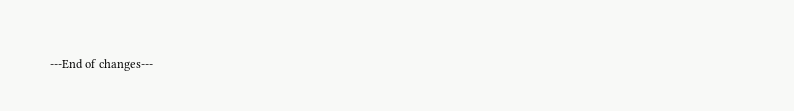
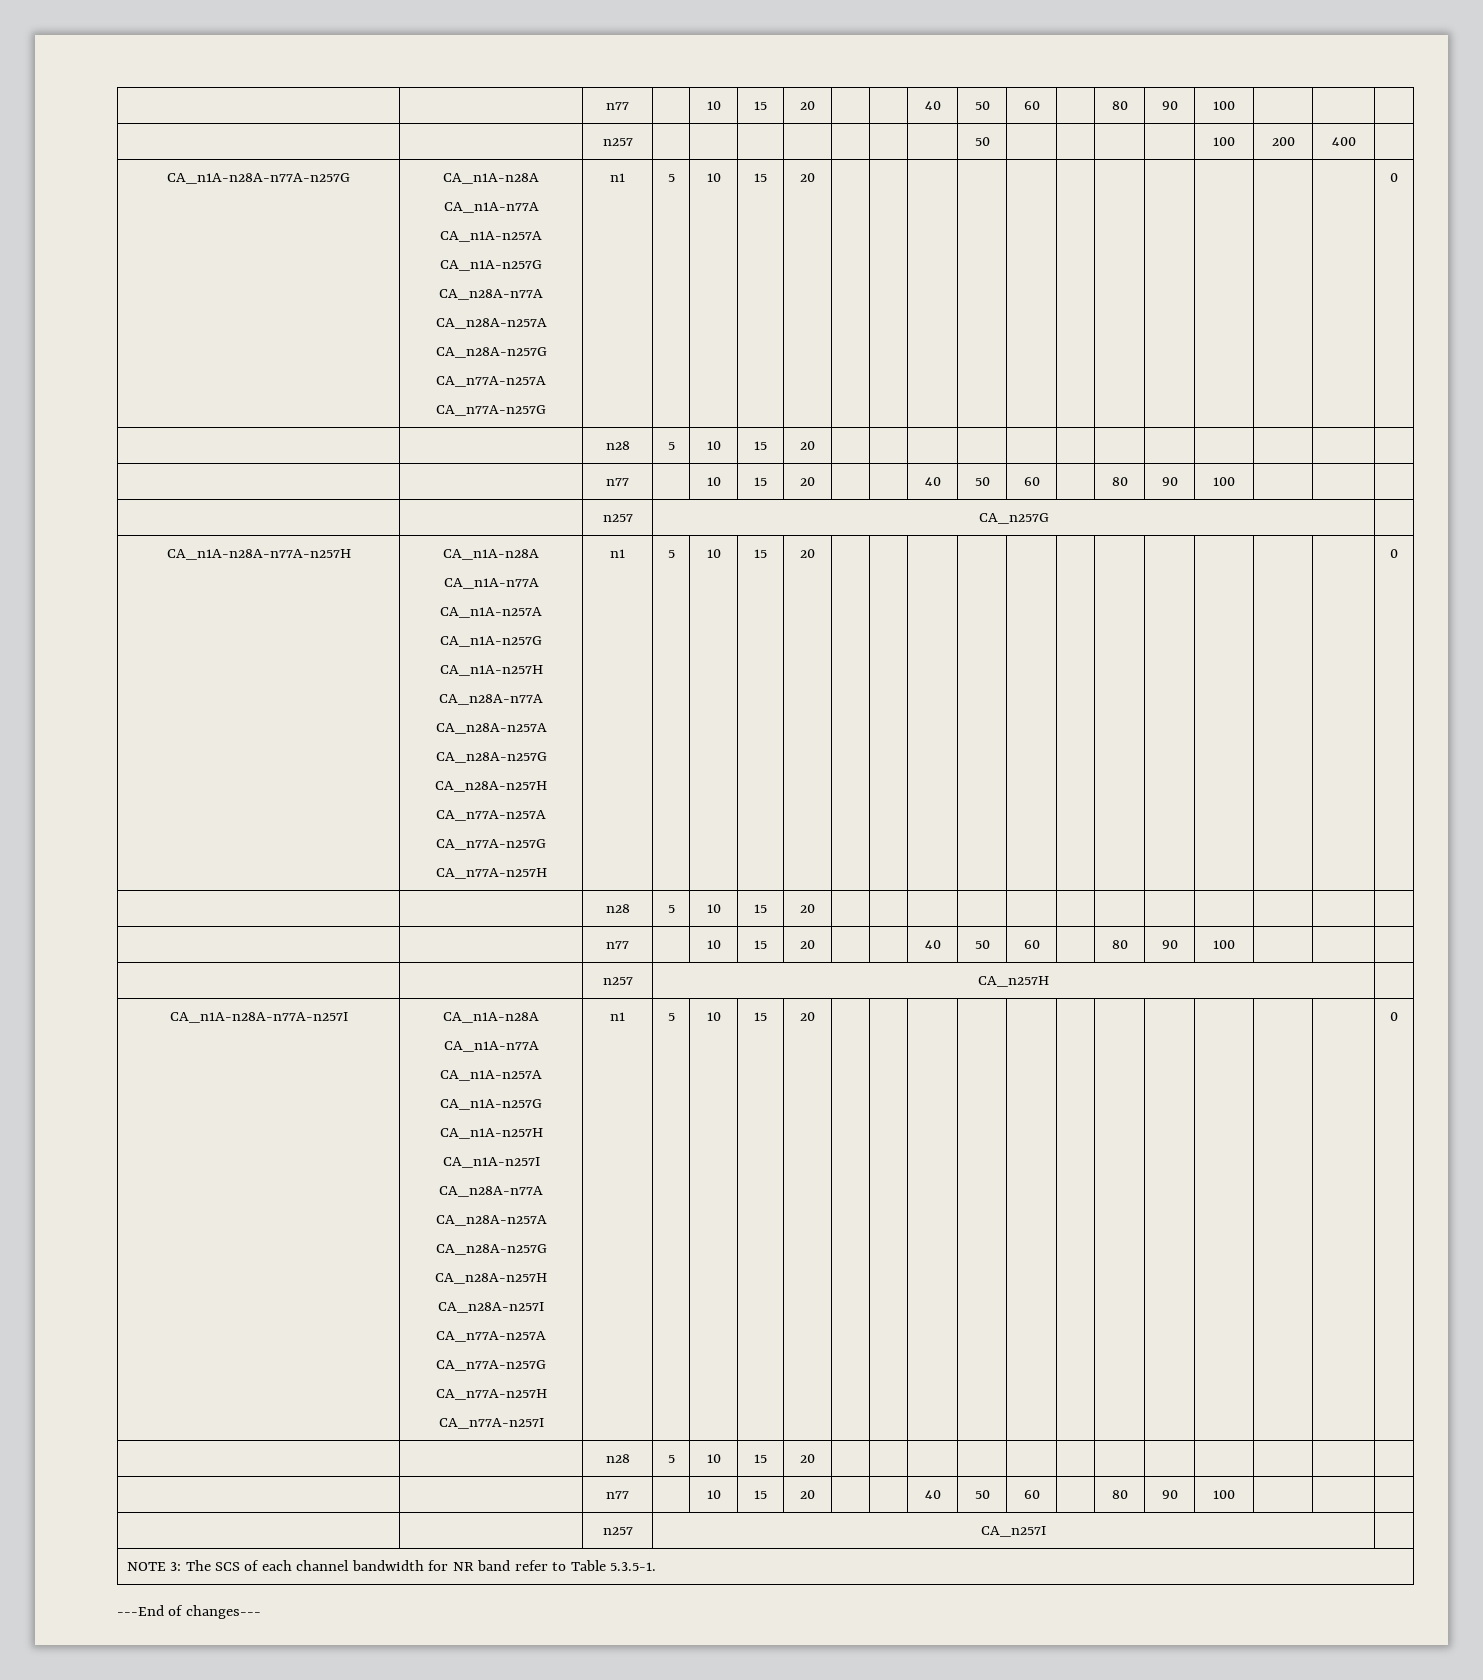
(50, 64) none -> [606,102,629,110] [706,101,721,110] [754,101,767,110] [800,101,815,110] [924,101,941,110] [974,101,990,110] [1023,101,1040,110] [1111,101,1128,110] [1161,101,1178,110] [1213,101,1235,110] [602,138,633,146] [974,137,990,146] [1213,137,1235,146] [1271,137,1295,146] [1331,137,1356,146] [167,173,350,184] [443,173,539,184] [443,202,539,213] [440,231,542,242] [440,260,542,271] [439,289,543,300] [435,318,547,329] [435,347,547,358] [436,376,546,387] [436,405,546,416] [610,173,625,182] [667,174,675,182] [706,173,721,182] [754,173,767,182] [800,173,815,182] [1390,173,1398,182] [605,441,630,450] [667,442,675,450] [706,441,721,450] [754,441,767,450] [800,441,815,450] [606,478,629,486] [706,477,721,486] [754,477,767,486] [800,477,815,486] [924,477,941,486] [974,477,990,486] [1023,477,1040,486] [1111,477,1128,486] [1161,477,1178,486] [1213,477,1235,486] [602,514,633,522] [978,513,1049,524] [166,549,351,560] [443,549,539,560] [443,578,539,589] [440,607,542,618] [440,636,542,647] [439,665,543,676] [439,694,543,705] [435,723,547,734] [435,752,547,763] [435,781,547,792] [436,810,546,821] [436,839,546,850] [435,868,547,879] [610,549,625,558] [667,550,675,558] [706,549,721,558] [754,549,767,558] [800,549,815,558] [1390,549,1398,558] [605,904,630,913] [667,905,675,913] [706,904,721,913] [754,904,767,913] [800,904,815,913] [606,941,629,949] [706,940,721,949] [754,940,767,949] [800,940,815,949] [924,940,941,949] [974,940,990,949] [1023,940,1040,949] [1111,940,1128,949] [1161,940,1178,949] [1213,940,1235,949] [602,977,633,985] [978,976,1049,987] [169,1012,348,1023] [443,1012,539,1023] [443,1041,539,1052] [440,1070,542,1081] [440,1099,542,1110] [439,1128,543,1139] [442,1157,540,1168] [439,1186,543,1197] [435,1215,547,1226] [435,1244,547,1255] [435,1273,547,1284] [438,1302,544,1313] [436,1331,546,1342] [436,1360,546,1371] [435,1389,547,1400] [438,1418,544,1429] [610,1012,625,1021] [667,1013,675,1021] [706,1012,721,1021] [754,1012,767,1021] [800,1012,815,1021] [1390,1012,1398,1021] [605,1454,630,1463] [667,1455,675,1463] [706,1454,721,1463] [754,1454,767,1463] [800,1454,815,1463] [606,1491,629,1499] [706,1490,721,1499] [754,1490,767,1499] [800,1490,815,1499] [924,1490,941,1499] [974,1490,990,1499] [1023,1490,1040,1499] [1111,1490,1128,1499] [1161,1490,1178,1499] [1213,1490,1235,1499] [602,1527,633,1535] [981,1526,1046,1537] [126,1560,656,1571] | | n77 | | 10 | 15 | 20 | | | 40 | 50 | 60 | | 80 | 90 | 100 | | | // | | n257 | | | | | | | | 50 | | | | | 100 | 200 | 400 | // CA_n1A-n28A-n77A-n257G | CA_n1A-n28A // CA_n1A-n77A // CA_n1A-n257A // CA_n1A-n257G // CA_n28A-n77A // CA_n28A-n257A // CA_n28A-n257G // CA_n77A-n257A // CA_n77A-n257G | n1 | 5 | 10 | 15 | 20 | | | | | | | | | | | | 0 // | | n28 | 5 | 10 | 15 | 20 | | | | | | | | | | | | // | | n77 | | 10 | 15 | 20 | | | 40 | 50 | 60 | | 80 | 90 | 100 | | | // | | n257 | CA_n257G | // CA_n1A-n28A-n77A-n257H | CA_n1A-n28A // CA_n1A-n77A // CA_n1A-n257A // CA_n1A-n257G // CA_n1A-n257H // CA_n28A-n77A // CA_n28A-n257A // CA_n28A-n257G // CA_n28A-n257H // CA_n77A-n257A // CA_n77A-n257G // CA_n77A-n257H | n1 | 5 | 10 | 15 | 20 | | | | | | | | | | | | 0 // | | n28 | 5 | 10 | 15 | 20 | | | | | | | | | | | | // | | n77 | | 10 | 15 | 20 | | | 40 | 50 | 60 | | 80 | 90 | 100 | | | // | | n257 | CA_n257H | // CA_n1A-n28A-n77A-n257I | CA_n1A-n28A // CA_n1A-n77A // CA_n1A-n257A // CA_n1A-n257G // CA_n1A-n257H // CA_n1A-n257I // CA_n28A-n77A // CA_n28A-n257A // CA_n28A-n257G // CA_n28A-n257H // CA_n28A-n257I // CA_n77A-n257A // CA_n77A-n257G // CA_n77A-n257H // CA_n77A-n257I | n1 | 5 | 10 | 15 | 20 | | | | | | | | | | | | 0 // | | n28 | 5 | 10 | 15 | 20 | | | | | | | | | | | | // | | n77 | | 10 | 15 | 20 | | | 40 | 50 | 60 | | 80 | 90 | 100 | | | // | | n257 | CA_n257I | // NOTE 3: The SCS of each channel bandwidth for NR band refer to Table 5.3.5-1. //

